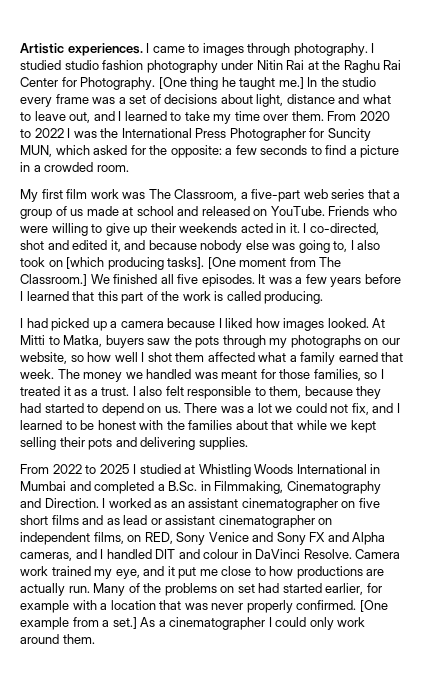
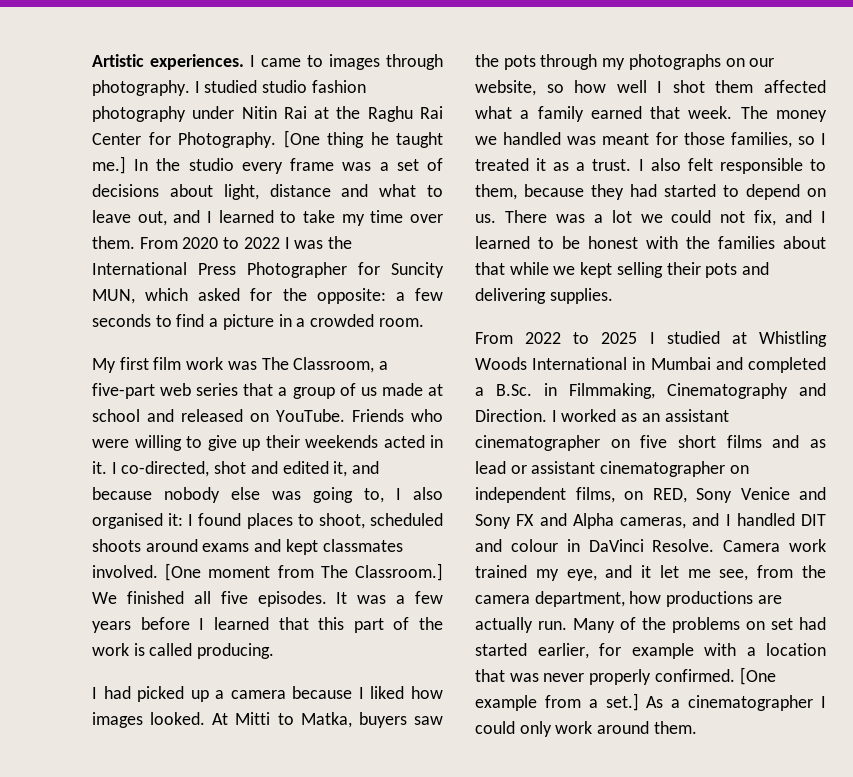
[20,257,205,270] took on [which producing tasks]. -> [92,513,443,529] [92,539,403,555] [92,565,158,578] organised it: I found places to shoot, scheduled shoots around exams and kept classmates involved.
[178,566,266,579] put me close to -> [659,565,826,581] [475,591,625,607] let me see, from the camera department,

